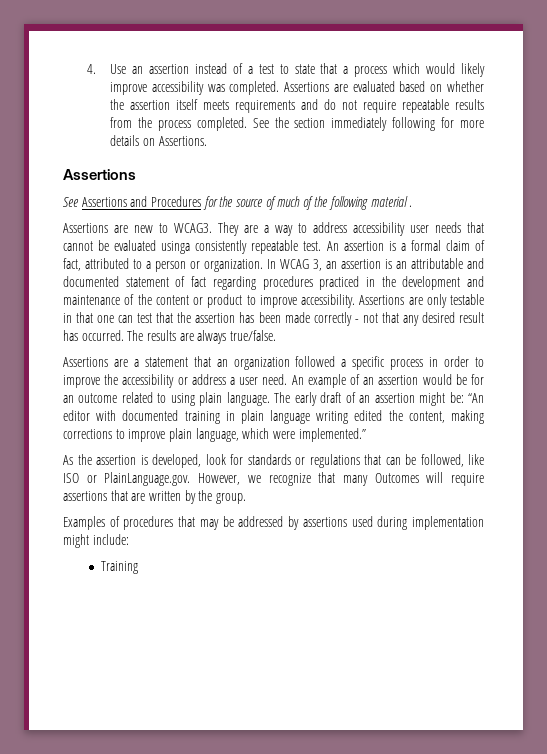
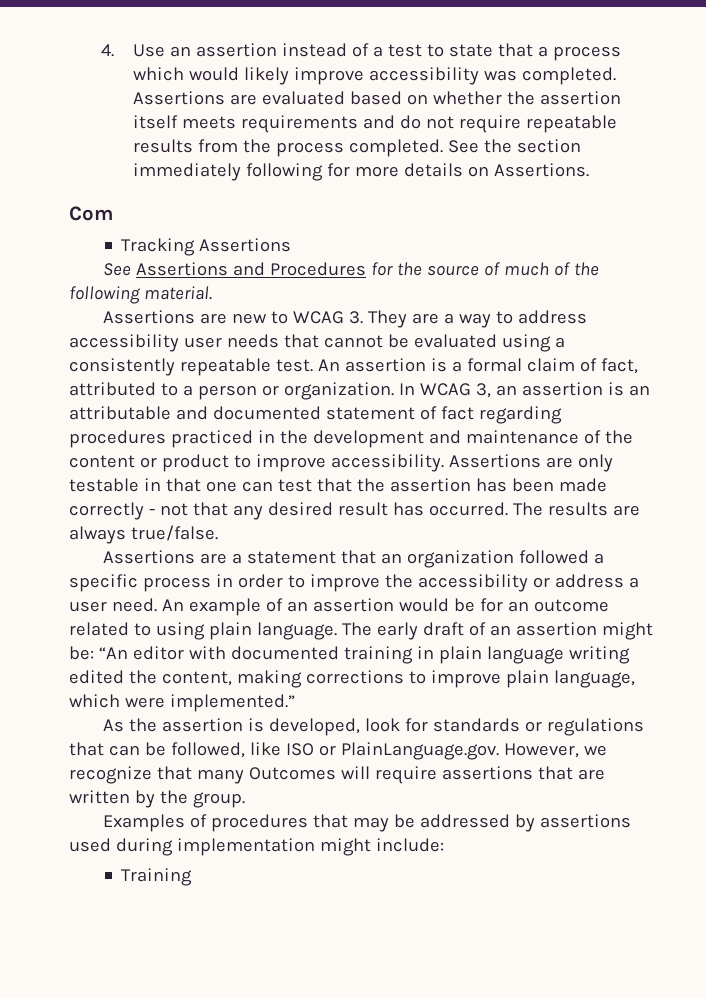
(207, 141) none -> [69,206,113,221] [121,238,196,256] Com // Tracking
[370,196,413,207] material . -> [143,286,212,300] material.
[174,223,212,233] WCAG3. -> [293,311,364,324] WCAG 3.
[161,241,191,254] usinga -> [501,334,565,352] using a

